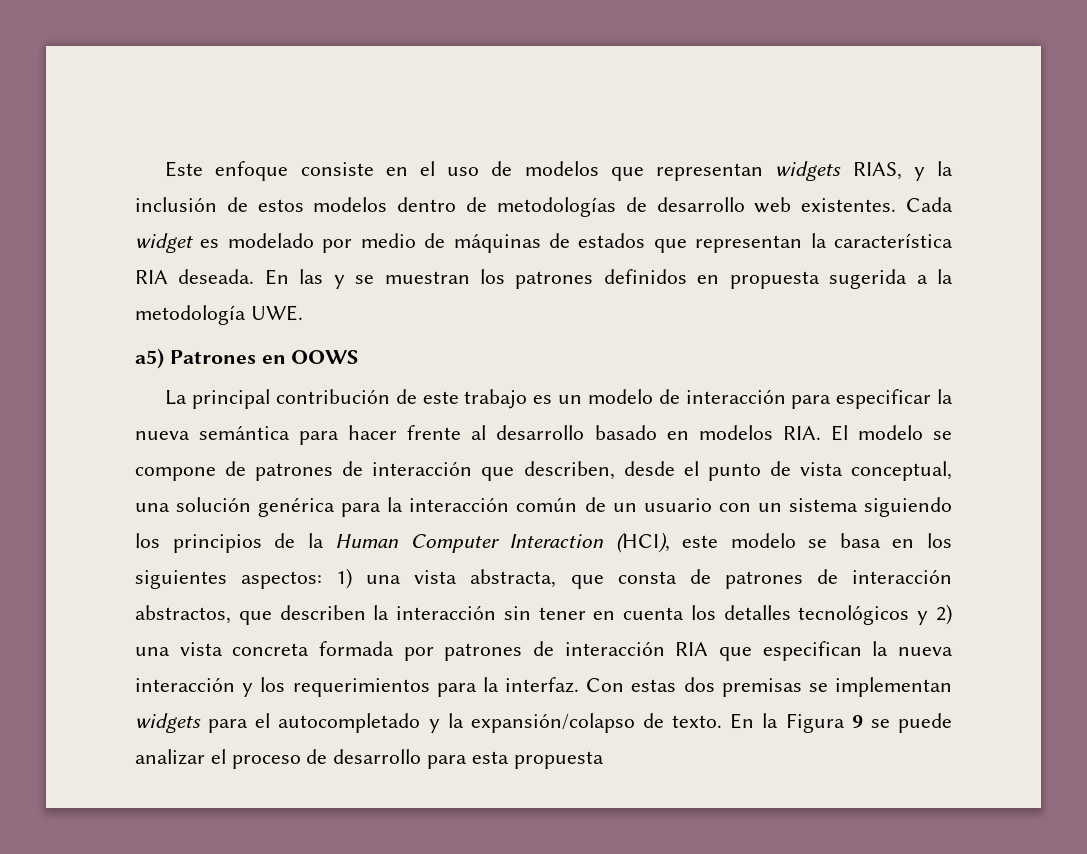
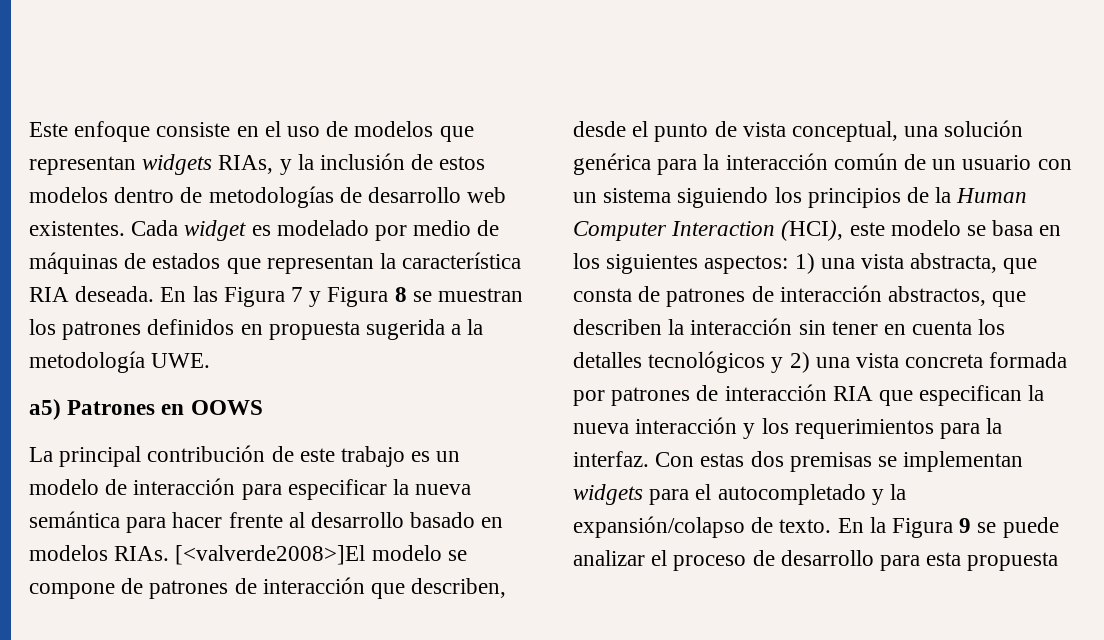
[852,162,902,180] RIAS, -> [218,155,274,174] RIAs,
[333,275,345,289] y -> [223,287,407,307] Figura 7 y Figura 8
[782,425,848,441] RIA. El -> [114,545,366,565] RIAs. [<valverde2008>]El

